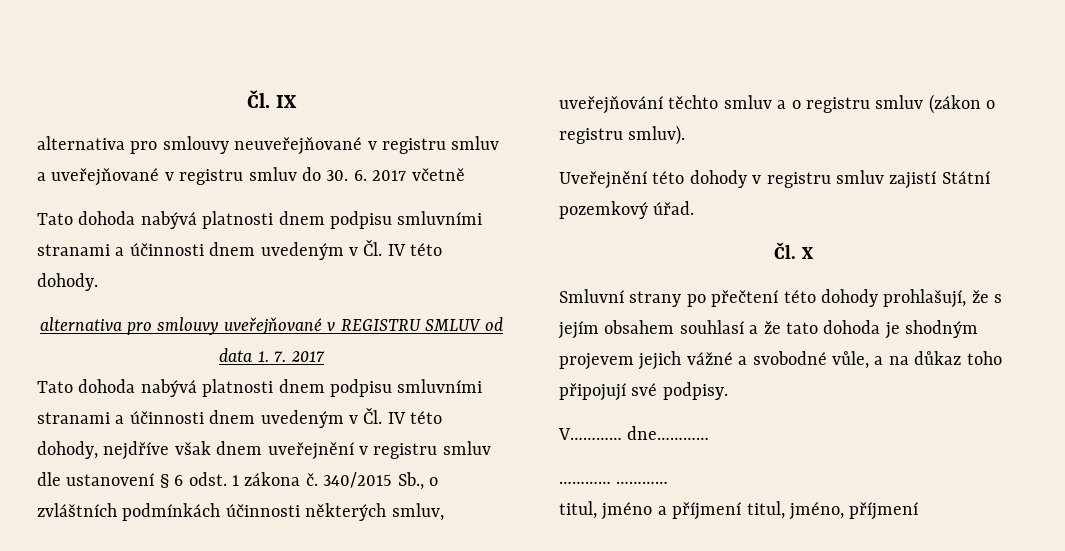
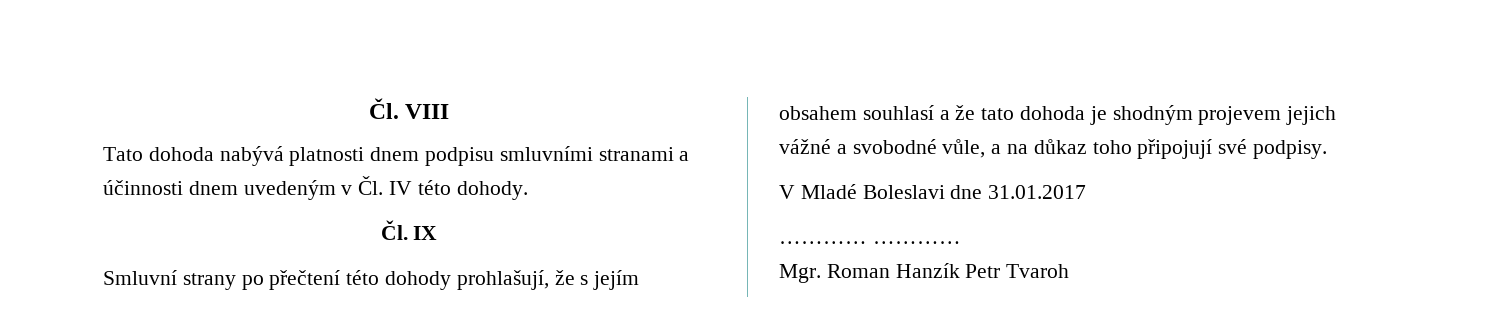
[247,90,297,108] [37,136,500,155] [37,167,465,186] Čl. IX // alternativa pro smlouvy neuveřejňované v registru smluv a uveřejňované v registru smluv do 30. 6. 2017 včetně -> [368,98,450,119] Čl. VIII
[39,317,504,335] [219,348,325,362] [37,379,483,397] [37,408,443,428] [37,441,491,460] [37,472,438,490] [37,503,444,521] [559,94,996,114] [559,125,686,145] [559,170,990,189] [559,201,695,219] [774,242,814,259] alternativa pro smlouvy uveřejňované v REGISTRU SMLUV od data 1. 7. 2017 // Tato dohoda nabývá platnosti dnem podpisu smluvními stranami a účinnosti dnem uvedeným v Čl. IV této dohody, nejdříve však dnem uveřejnění v registru smluv dle ustanovení § 6 odst. 1 zákona č. 340/2015 Sb., o zvláštních podmínkách účinnosti některých smluv, uveřejňování těchto smluv a o registru smluv (zákon o registru smluv). // Uveřejnění této dohody v registru smluv zajistí Státní pozemkový úřad. // Čl. X -> [380,220,438,240] Čl. IX
[558,426,710,440] [559,481,669,484] [559,501,919,520] V………… dne………… // ………… ………… // titul, jméno a příjmení titul, jméno, příjmení -> [779,184,1087,199] [779,241,961,244] [779,263,1070,283] V Mladé Boleslavi dne 31.01.2017 // ………… ………… // Mgr. Roman Hanzík Petr Tvaroh

